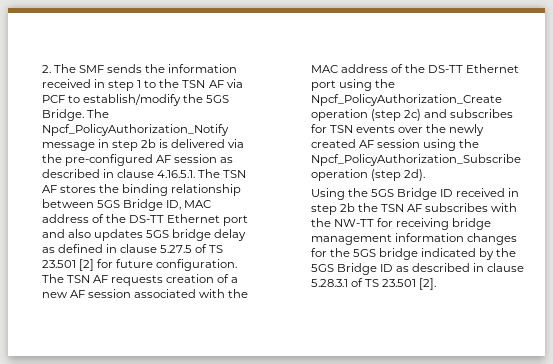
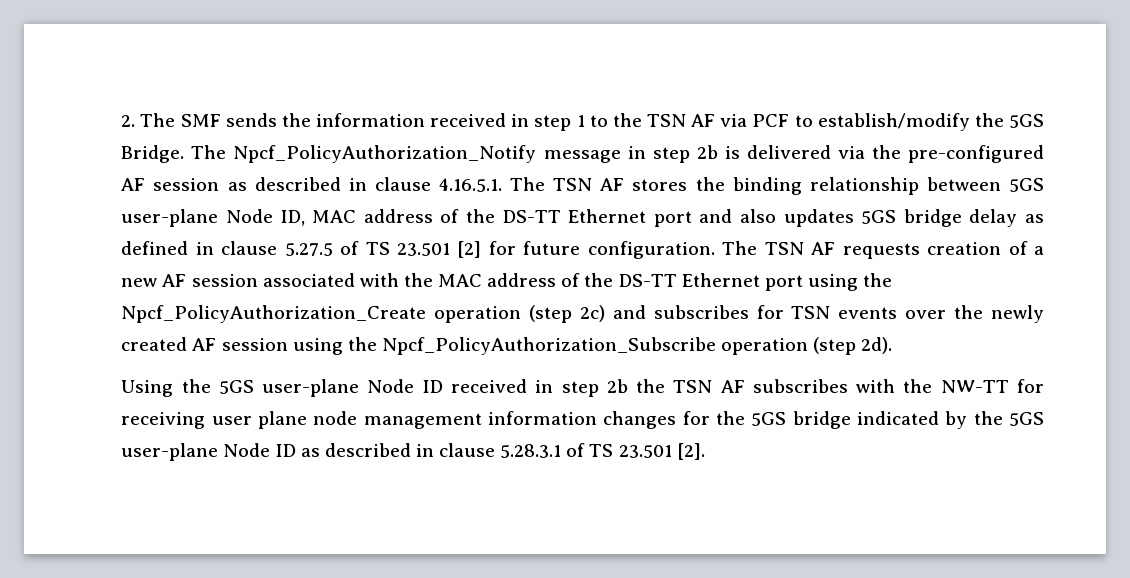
[122,199,163,211] Bridge -> [121,209,273,227] user-plane Node
[397,188,438,200] Bridge -> [262,379,415,397] user-plane Node
[452,218,492,230] bridge -> [211,411,358,429] user plane node
[336,263,377,275] Bridge -> [121,443,271,461] user-plane Node

